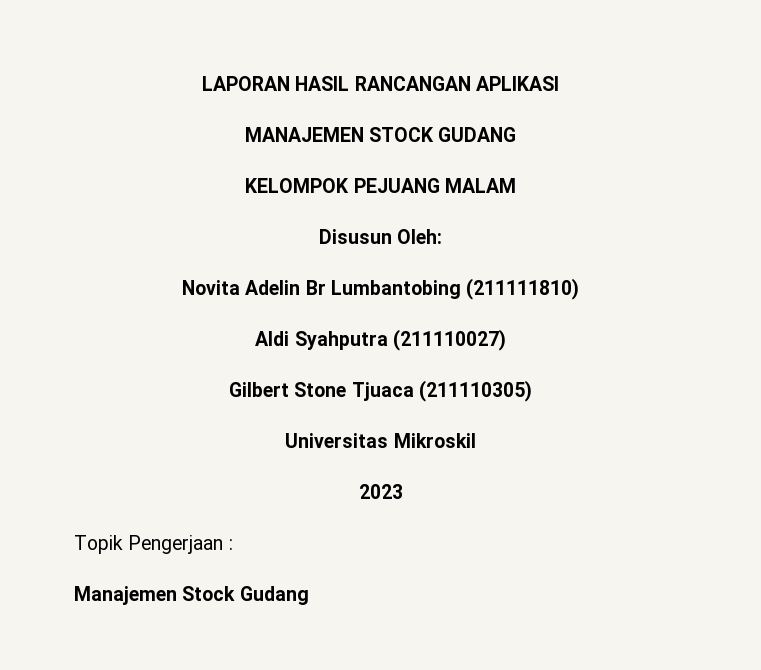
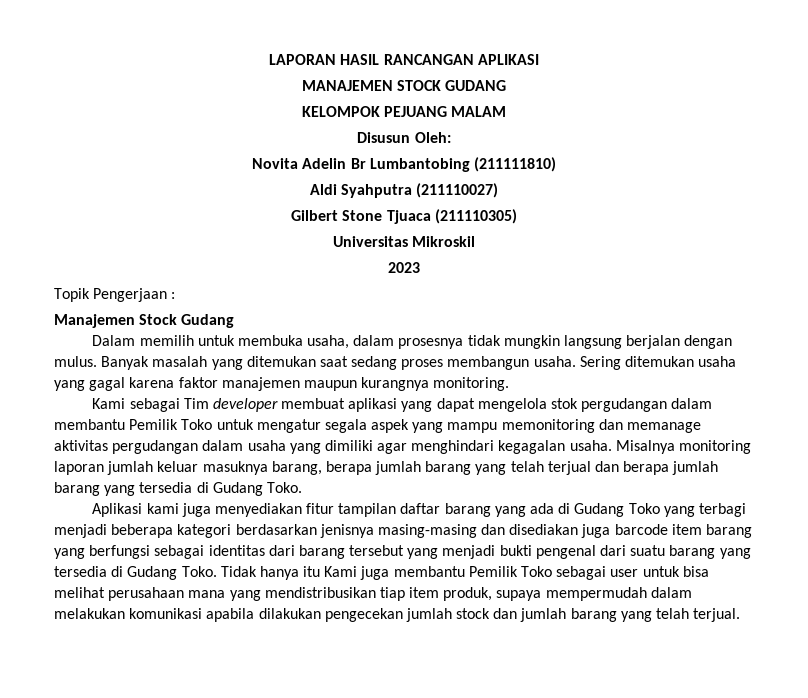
(309, 595) none -> [92,335,733,349] [54,356,737,370] [54,377,510,391] [92,398,713,412] [54,419,702,433] [54,440,752,454] [54,461,719,475] [54,482,302,496] [92,503,746,517] [54,524,753,538] [54,545,751,559] [54,566,709,580] [54,587,692,601] [54,608,741,622] // Dalam memilih untuk membuka usaha, dalam prosesnya tidak mungkin langsung berjalan dengan mulus. Banyak masalah yang ditemukan saat sedang proses membangun usaha. Sering ditemukan usaha yang gagal karena faktor manajemen maupun kurangnya monitoring. // Kami sebagai Tim developer membuat aplikasi yang dapat mengelola stok pergudangan dalam membantu Pemilik Toko untuk mengatur segala aspek yang mampu memonitoring dan memanage aktivitas pergudangan dalam usaha yang dimiliki agar menghindari kegagalan usaha. Misalnya monitoring laporan jumlah keluar masuknya barang, berapa jumlah barang yang telah terjual dan berapa jumlah barang yang tersedia di Gudang Toko. // Aplikasi kami juga menyediakan fitur tampilan daftar barang yang ada di Gudang Toko yang terbagi menjadi beberapa kategori berdasarkan jenisnya masing-masing dan disediakan juga barcode item barang yang berfungsi sebagai identitas dari barang tersebut yang menjadi bukti pengenal dari suatu barang yang tersedia di Gudang Toko. Tidak hanya itu Kami juga membantu Pemilik Toko sebagai user untuk bisa melihat perusahaan mana yang mendistribusikan tiap item produk, supaya mempermudah dalam melakukan komunikasi apabila dilakukan pengecekan jumlah stock dan jumlah barang yang telah terjual.

